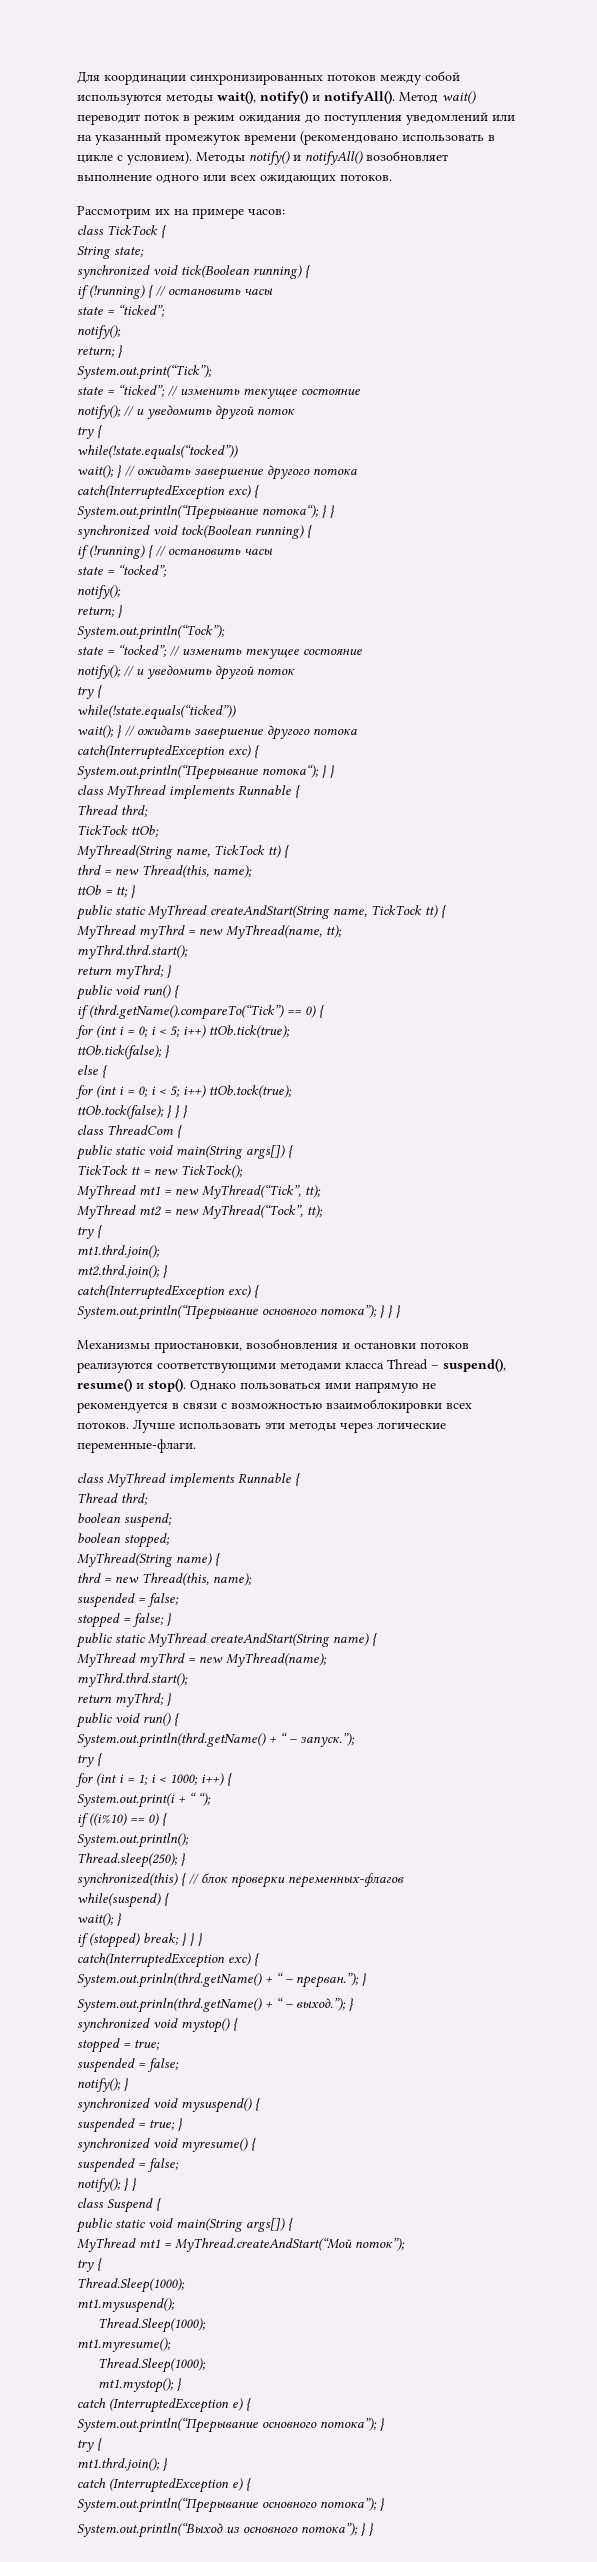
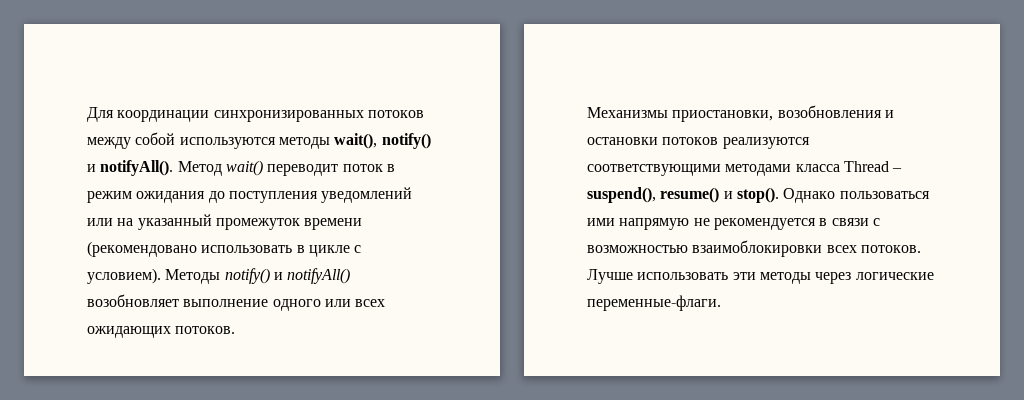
[77,206,285,219] [77,225,167,239] [77,246,144,259] [77,265,311,279] [77,285,273,299] [77,304,165,317] [77,325,121,339] [77,345,122,359] [77,364,212,380] [77,384,360,399] [77,405,295,420] [77,425,103,439] [77,444,238,460] [77,465,357,480] [77,485,260,500] [77,504,334,520] [77,525,313,539] [77,545,273,559] [77,564,167,577] [77,585,121,599] [77,605,122,619] [77,624,225,640] [77,644,362,659] [77,665,295,680] [77,685,103,699] [77,704,236,720] [77,725,357,740] [77,745,260,760] [77,764,334,780] [77,785,301,800] [77,805,148,817] [77,825,159,837] [77,845,290,859] [77,865,252,878] [77,885,135,899] [76,905,447,920] [77,925,342,939] [77,945,188,959] [77,965,171,979] [76,985,180,1000] [77,1004,325,1020] [75,1025,290,1039] [77,1045,169,1059] [77,1065,108,1079] [75,1085,292,1099] [77,1105,187,1119] [77,1125,183,1139] [76,1145,294,1160] [77,1165,243,1178] [77,1184,321,1199] [77,1204,323,1219] [77,1225,103,1239] [77,1245,160,1258] [77,1265,167,1279] [77,1285,260,1300] [77,1304,400,1320] // Рассмотрим их на примере часов: // class TickTock { // String state; // synchronized void tick(Boolean running) { // if (!running) { // остановить часы // state = “ticked”; // notify(); // return; } // System.out.print(“Tick”); // state = “ticked”; // изменить текущее состояние // notify(); // и уведомить другой поток // try { // while(!state.equals(“tocked”)) // wait(); } // ожидать завершение другого потока // catch(InterruptedException exc) { // System.out.println(“Прерывание потока“); } } // synchronized void tock(Boolean running) { // if (!running) { // остановить часы // state = “tocked”; // notify(); // return; } // System.out.println(“Tock”); // state = “tocked”; // изменить текущее состояние // notify(); // и уведомить другой поток // try { // while(!state.equals(“ticked”)) // wait(); } // ожидать завершение другого потока // catch(InterruptedException exc) { // System.out.println(“Прерывание потока“); } } // class MyThread implements Runnable { // Thread thrd; // TickTock ttOb; // MyThread(String name, TickTock tt) { // thrd = new Thread(this, name); // ttOb = tt; } // public static MyThread createAndStart(String name, TickTock tt) { // MyThread myThrd = new MyThread(name, tt); // myThrd.thrd.start(); // return myThrd; } // public void run() { // if (thrd.getName().compareTo(“Tick”) == 0) { // for (int i = 0; i < 5; i++) ttOb.tick(true); // ttOb.tick(false); } // else { // for (int i = 0; i < 5; i++) ttOb.tock(true); // ttOb.tock(false); } } } // class ThreadCom { // public static void main(String args[]) { // TickTock tt = new TickTock(); // MyThread mt1 = new MyThread(“Tick”, tt); // MyThread mt2 = new MyThread(“Tock”, tt); // try { // mt1.thrd.join(); // mt2.thrd.join(); } // catch(InterruptedException exc) { // System.out.println(“Прерывание основного потока”); } } } -> (236, 330) none
[77,1473,301,1488] [77,1493,148,1505] [77,1513,172,1528] [77,1533,170,1548] [77,1553,221,1567] [77,1573,252,1586] [77,1593,179,1608] [77,1613,171,1628] [76,1633,378,1648] [77,1653,327,1667] [77,1673,188,1687] [77,1693,171,1707] [76,1713,180,1728] [77,1732,355,1748] [77,1753,103,1767] [75,1773,233,1787] [77,1792,211,1808] [77,1813,168,1827] [77,1833,189,1848] [77,1853,185,1868] [77,1873,404,1888] [77,1893,170,1908] [77,1913,121,1927] [77,1933,202,1948] [77,1953,260,1968] [77,1972,366,1988] [77,1997,353,2013] [77,2018,239,2033] [77,2038,160,2053] [77,2058,179,2073] [77,2078,128,2092] [77,2098,261,2113] [77,2118,182,2133] [77,2138,257,2152] [77,2158,179,2173] [77,2178,136,2192] [77,2198,162,2213] [76,2218,294,2233] [77,2237,405,2252] [77,2258,103,2272] [77,2278,185,2293] [77,2298,175,2313] [98,2318,207,2333] [77,2338,171,2352] [98,2358,207,2373] [98,2378,182,2393] [77,2398,252,2413] [77,2417,384,2433] [77,2438,103,2452] [77,2458,167,2472] [77,2478,252,2493] [77,2497,384,2513] [77,2522,373,2538] // class MyThread implements Runnable { // Thread thrd; // boolean suspend; // boolean stopped; // MyThread(String name) { // thrd = new Thread(this, name); // suspended = false; // stopped = false; } // public static MyThread createAndStart(String name) { // MyThread myThrd = new MyThread(name); // myThrd.thrd.start(); // return myThrd; } // public void run() { // System.out.println(thrd.getName() + “ – запуск.”); // try { // for (int i = 1; i < 1000; i++) { // System.out.print(i + “ “); // if ((i%10) == 0) { // System.out.println(); // Thread.sleep(250); } // synchronized(this) { // блок проверки переменных-флагов // while(suspend) { // wait(); } // if (stopped) break; } } } // catch(InterruptedException exc) { // System.out.prinln(thrd.getName() + “ – прерван.”); } // System.out.prinln(thrd.getName() + “ – выход.”); } // synchronized void mystop() { // stopped = true; // suspended = false; // notify(); } // synchronized void mysuspend() { // suspended = true; } // synchronized void myresume() { // suspended = false; // notify(); } } // class Suspend { // public static void main(String args[]) { // MyThread mt1 = MyThread.createAndStart(“Мой поток”); // try { // Thread.Sleep(1000); // mt1.mysuspend(); // Thread.Sleep(1000); // mt1.myresume(); // Thread.Sleep(1000); // mt1.mystop(); } // catch (InterruptedException e) { // System.out.println(“Прерывание основного потока”); } // try { // mt1.thrd.join(); } // catch (InterruptedException e) { // System.out.println(“Прерывание основного потока”); } // System.out.println(“Выход из основного потока”); } } -> (721, 303) none

